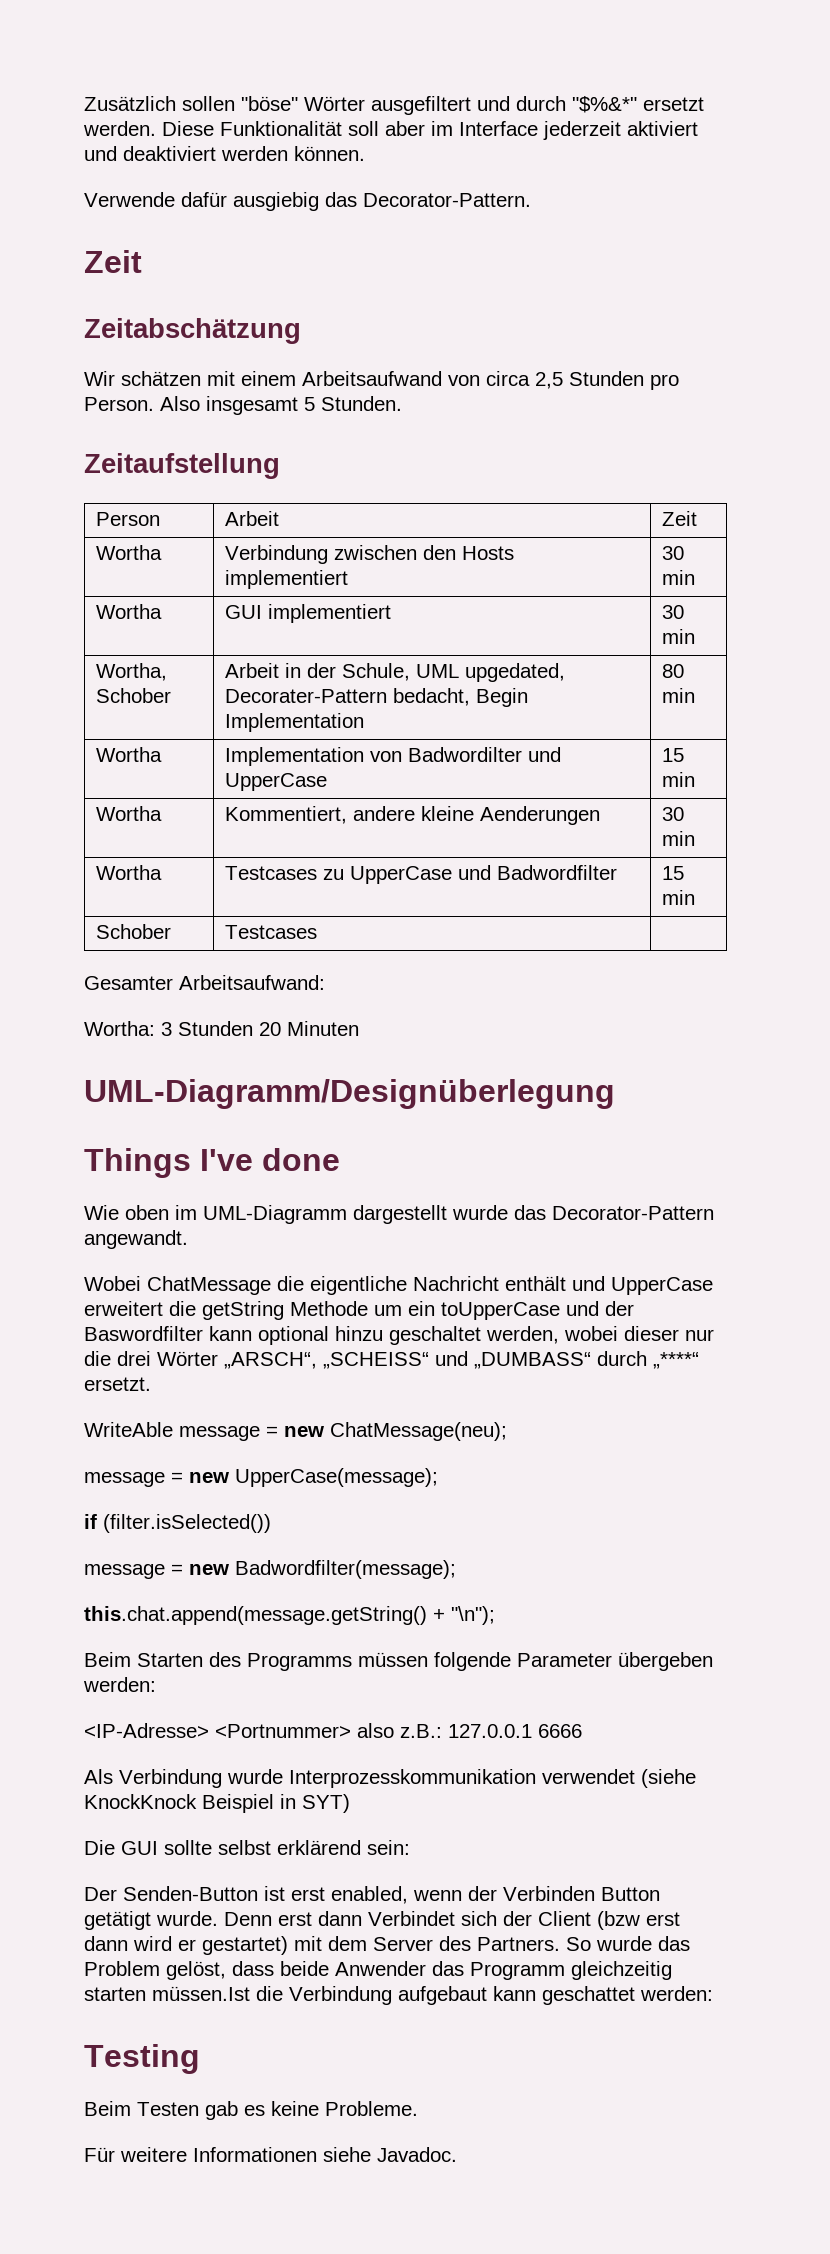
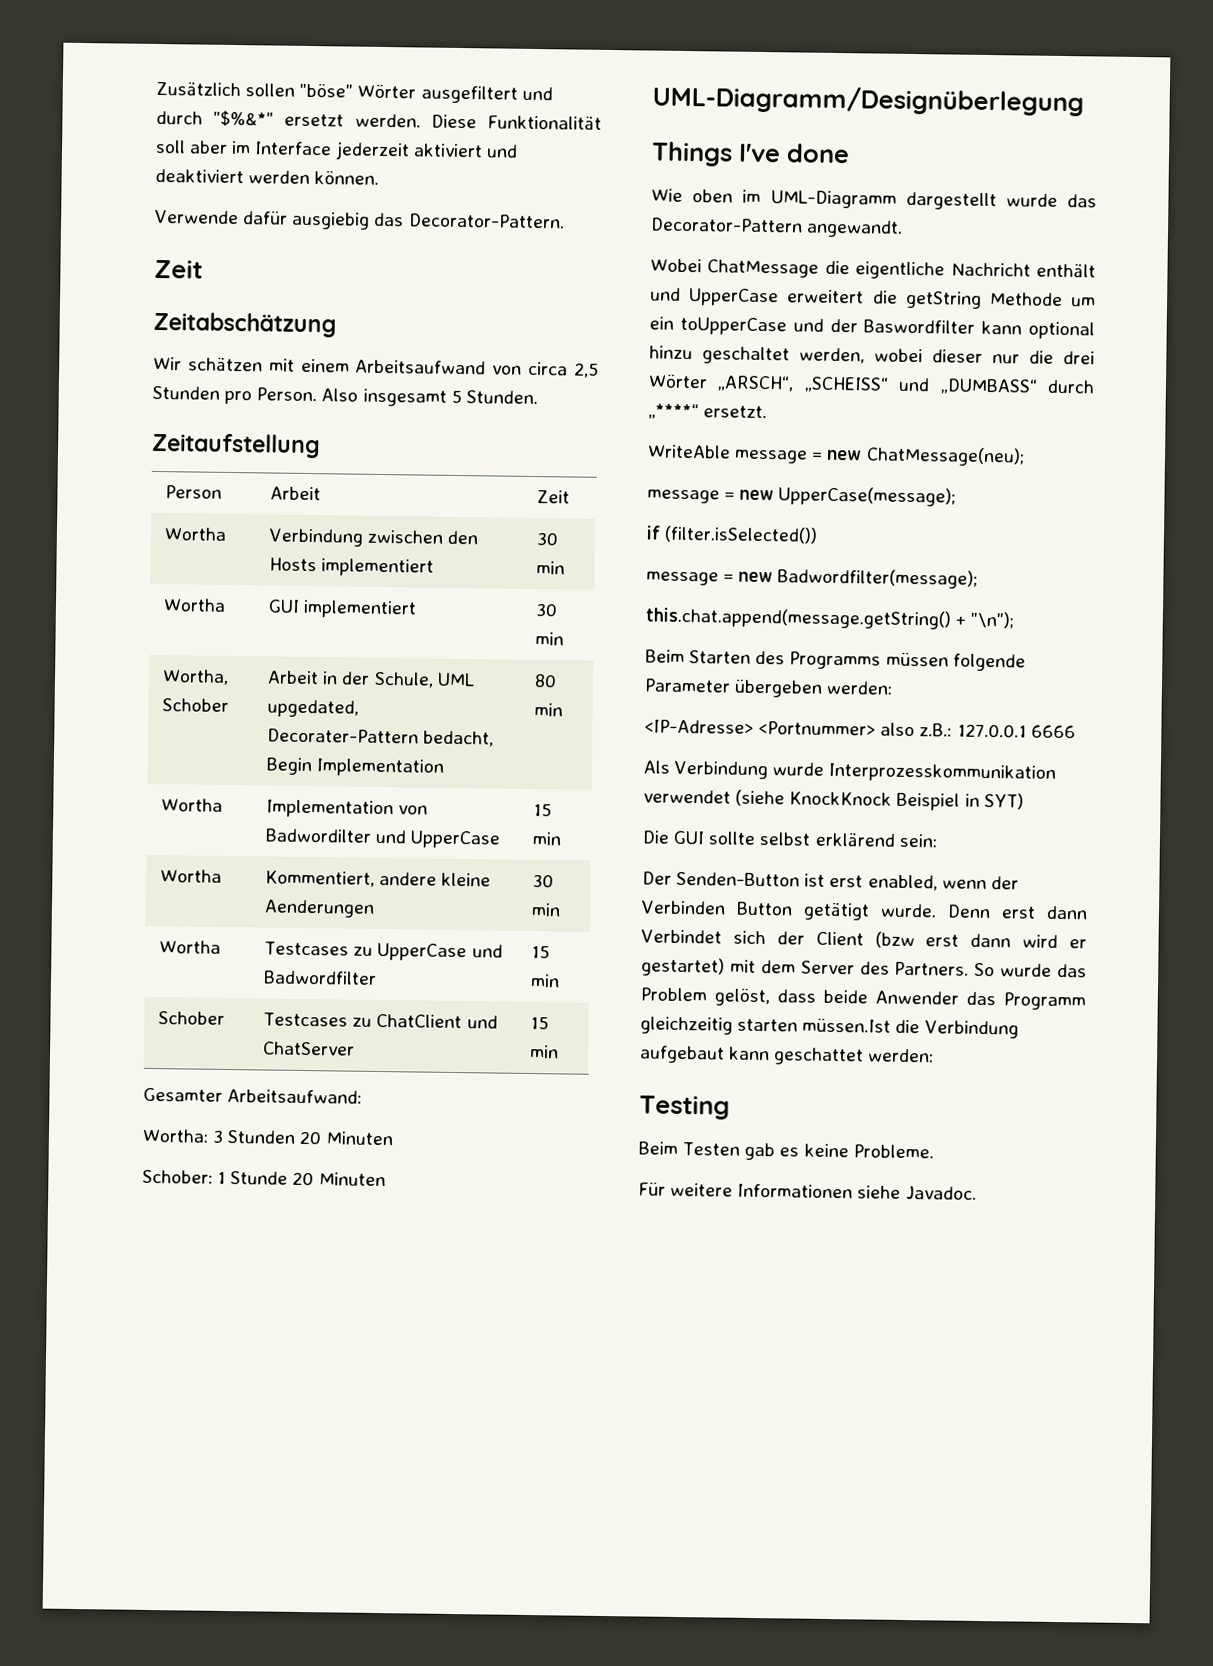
(317, 932) | -> [352,1013,498,1029] [263,1041,356,1056] [530,1016,550,1030] [530,1045,560,1059] zu ChatClient und ChatServer | 15 min
(359, 1028) none -> [142,1169,386,1187] // Schober: 1 Stunde 20 Minuten

